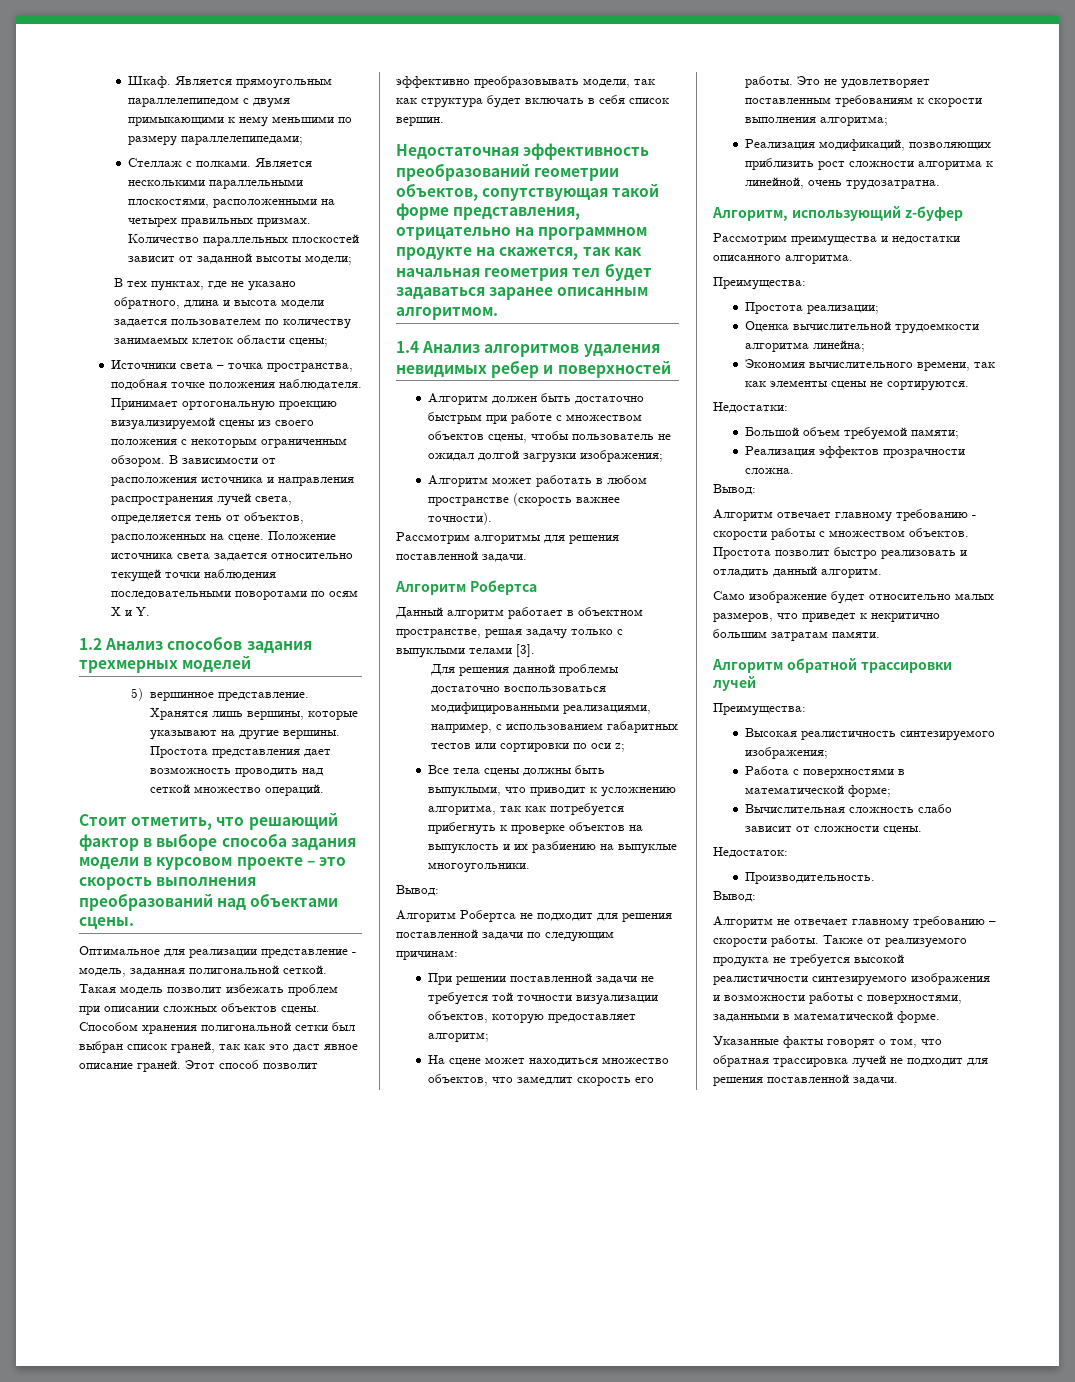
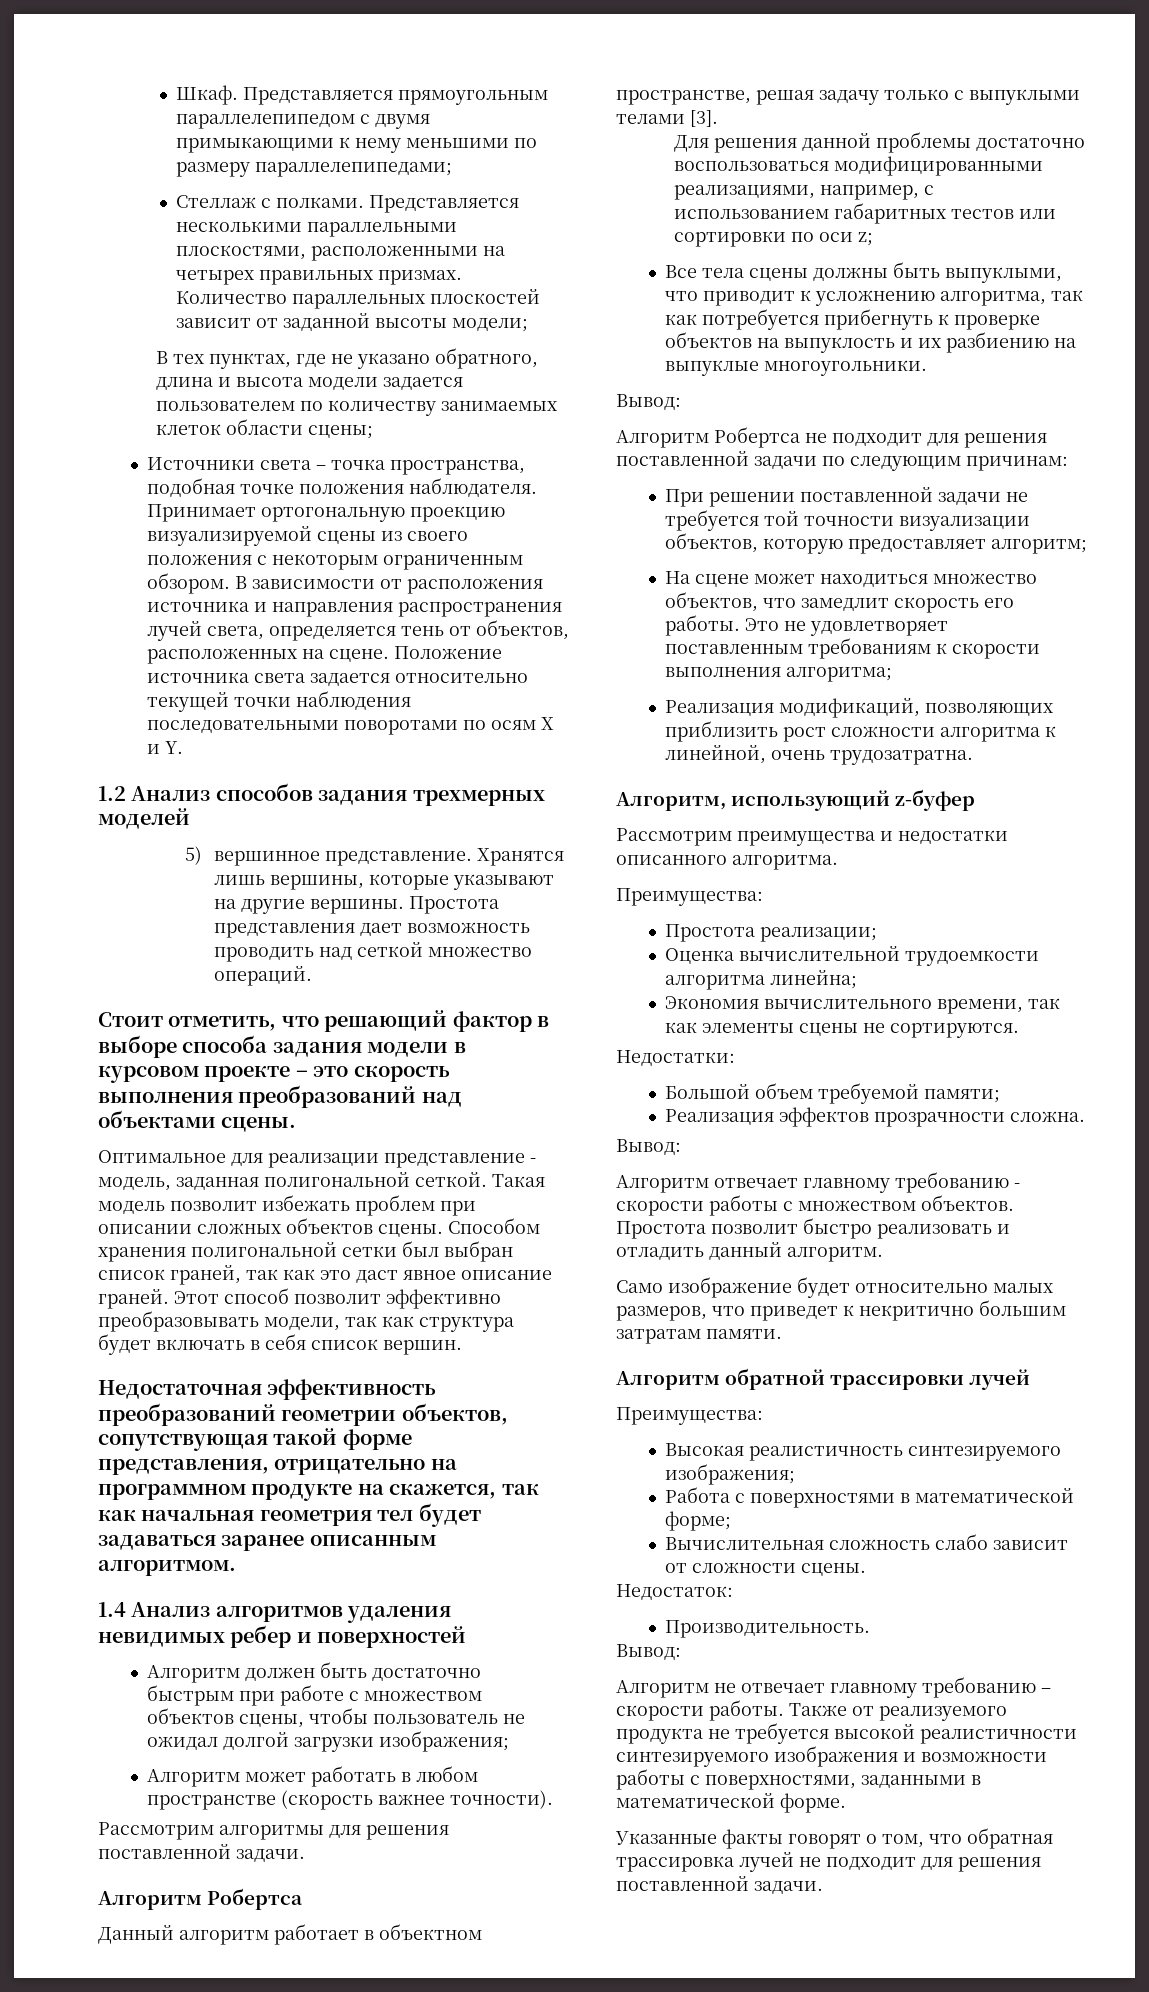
[175,76,233,85] Является -> [243,87,394,105] Представляется
[255,158,313,167] Является -> [369,195,520,213] Представляется

